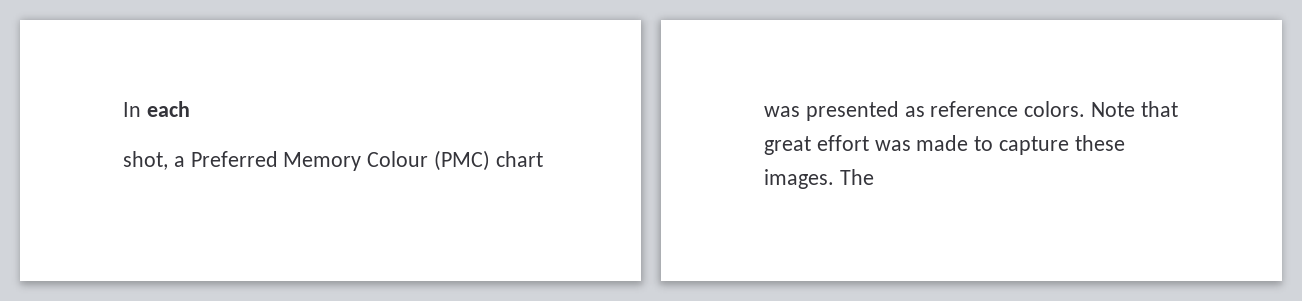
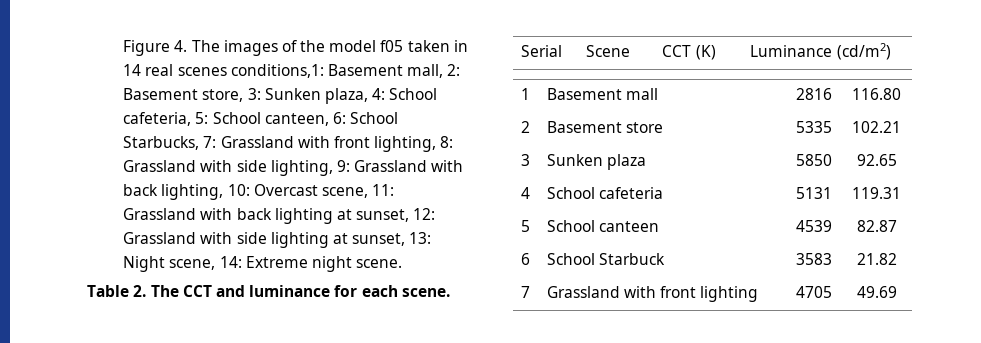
[123,101,190,117] [123,150,543,171] [764,101,1178,121] [764,135,1125,155] [764,169,874,189] In each // shot, a Preferred Memory Colour (PMC) chart was presented as reference colors. Note that great effort was made to capture these images. The -> [123,40,468,56] [123,64,461,78] [123,88,438,104] [123,112,399,126] [123,136,454,152] [123,160,464,176] [123,184,395,200] [123,208,436,224] [123,232,432,248] [123,256,403,272] [87,285,450,297] [520,45,562,57] [585,45,630,57] [662,45,716,60] [750,43,891,60] [520,88,530,100] [546,88,658,100] [796,88,832,100] [852,88,901,100] [520,121,530,133] [546,121,663,133] [796,121,832,133] [852,121,901,133] [520,154,530,166] [546,154,646,170] [796,154,832,166] [856,154,897,166] [520,187,530,199] [546,187,663,199] [796,187,832,199] [852,187,901,199] [520,220,530,232] [546,220,659,232] [796,220,832,232] [856,220,897,232] [520,253,530,265] [546,253,665,265] [796,253,832,265] [856,253,897,265] [520,286,530,298] [546,286,759,302] [796,286,832,298] [856,286,897,298] Figure 4. The images of the model f05 taken in 14 real scenes conditions,1: Basement mall, 2: Basement store, 3: Sunken plaza, 4: School cafeteria, 5: School canteen, 6: School Starbucks, 7: Grassland with front lighting, 8: Grassland with side lighting, 9: Grassland with back lighting, 10: Overcast scene, 11: Grassland with back lighting at sunset, 12: Grassland with side lighting at sunset, 13: Night scene, 14: Extreme night scene. // Table 2. The CCT and luminance for each scene. // Serial | Scene | CCT (K) | Luminance (cd/m2) // 1 | Basement mall | 2816 | 116.80 // 2 | Basement store | 5335 | 102.21 // 3 | Sunken plaza | 5850 | 92.65 // 4 | School cafeteria | 5131 | 119.31 // 5 | School canteen | 4539 | 82.87 // 6 | School Starbuck | 3583 | 21.82 // 7 | Grassland with front lighting | 4705 | 49.69

